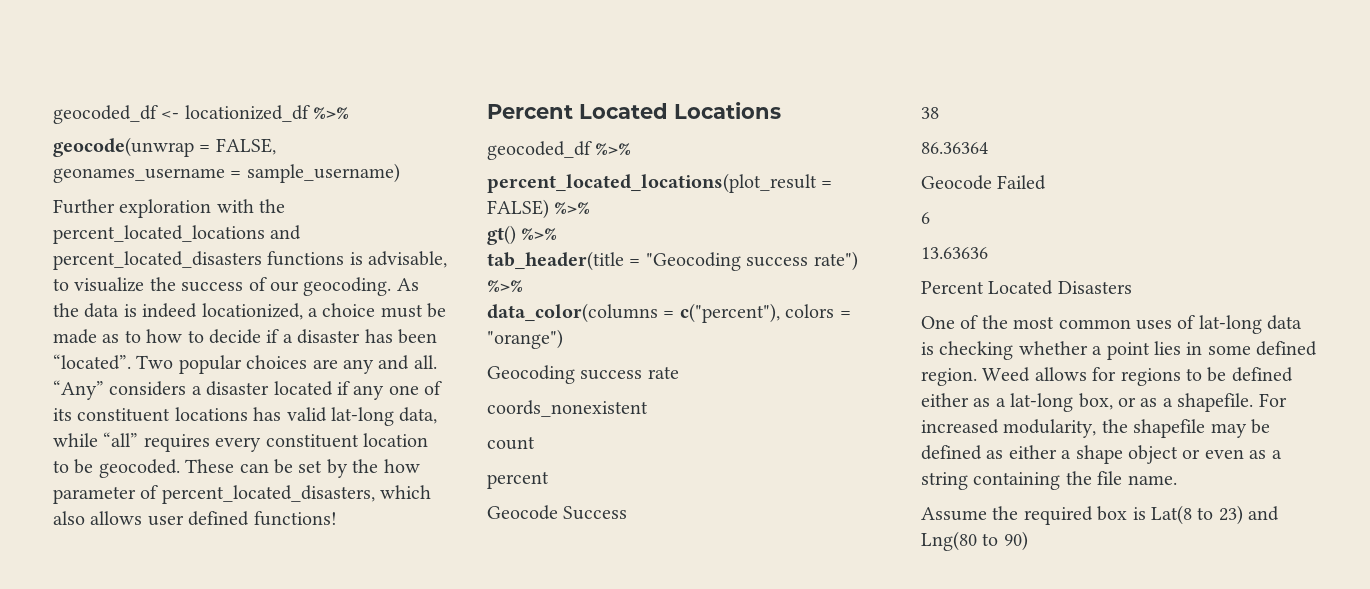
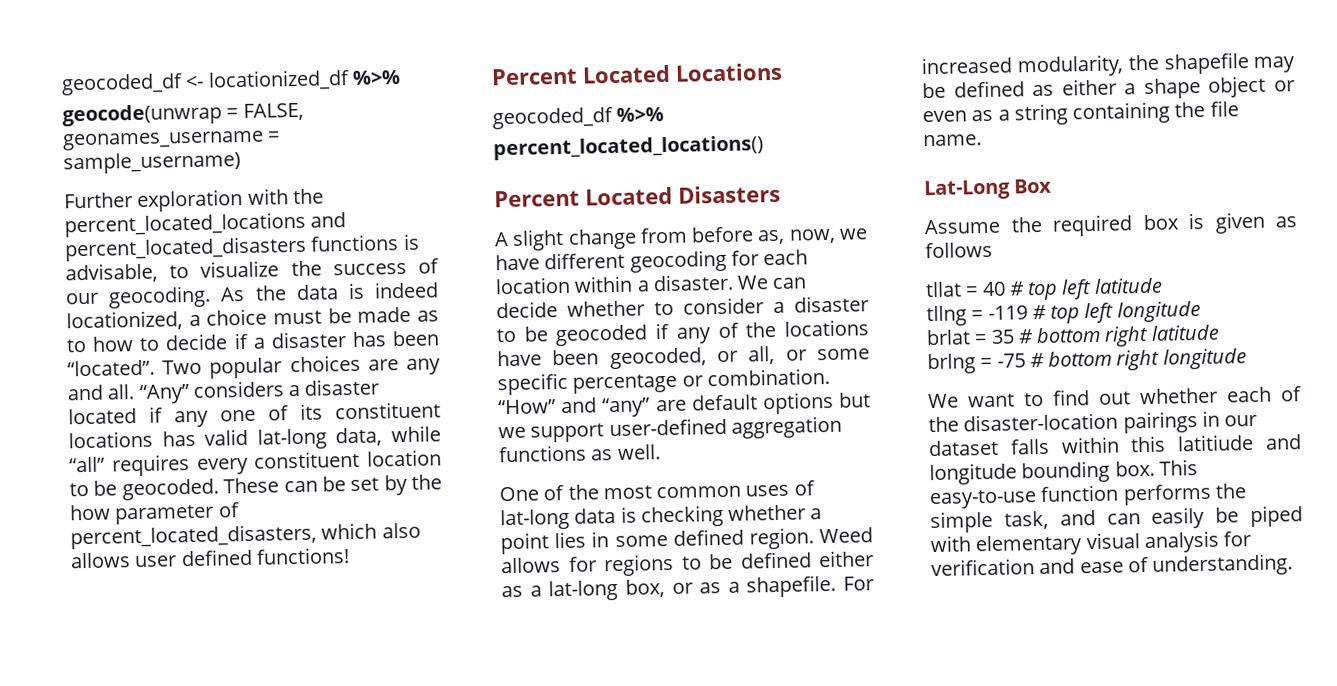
[487,173,833,193] [487,199,591,219] [487,225,558,245] [487,251,858,271] [487,280,523,292] [487,303,851,323] [487,329,563,349] [487,365,679,384] [487,400,648,417] [487,436,535,450] [487,471,549,489] [487,505,628,520] [921,107,939,119] [921,142,988,154] [921,175,1047,190] [921,212,930,224] [921,247,988,259] [921,280,1132,295] percent_located_locations(plot_result = FALSE) %>% // gt() %>% // tab_header(title = "Geocoding success rate") %>% // data_color(columns = c("percent"), colors = "orange") // Geocoding success rate // coords_nonexistent // count // percent // Geocode Success // 38 // 86.36364 // Geocode Failed // 6 // 13.63636 // Percent Located Disasters -> [493,135,764,161] [494,184,781,208] [494,226,868,251] [495,249,809,273] [495,273,807,295] [496,295,869,319] [496,319,869,347] [497,345,870,370] [497,367,830,396] [498,391,871,418] [498,415,842,443] [498,444,661,463] percent_located_locations() // Percent Located Disasters // A slight change from before as, now, we have different geocoding for each location within a disaster. We can decide whether to consider a disaster to be geocoded if any of the locations have been geocoded, or all, or some specific percentage or combination. “How” and “any” are default options but we support user-defined aggregation functions as well.
(1177, 480) none -> [923,178,1053,201] // Lat-Long Box
[1151,505,1280,525] [921,531,1028,551] Lat(8 to 23) and Lng(80 to 90) -> [1214,211,1297,234] [925,241,993,259] [925,277,1163,301] [926,300,1201,327] [926,324,1220,347] [927,348,1247,375] [928,386,1302,409] [928,410,1258,434] [928,433,1302,457] [929,459,1198,486] [929,483,1247,510] [930,505,1303,534] [930,530,1252,557] [931,553,1294,577] given as follows // tllat = 40 # top left latitude // tllng = -119 # top left longitude // brlat = 35 # bottom right latitude // brlng = -75 # bottom right longitude // We want to find out whether each of the disaster-location pairings in our dataset falls within this latitiude and longitude bounding box. This easy-to-use function performs the simple task, and can easily be piped with elementary visual analysis for verification and ease of understanding.

